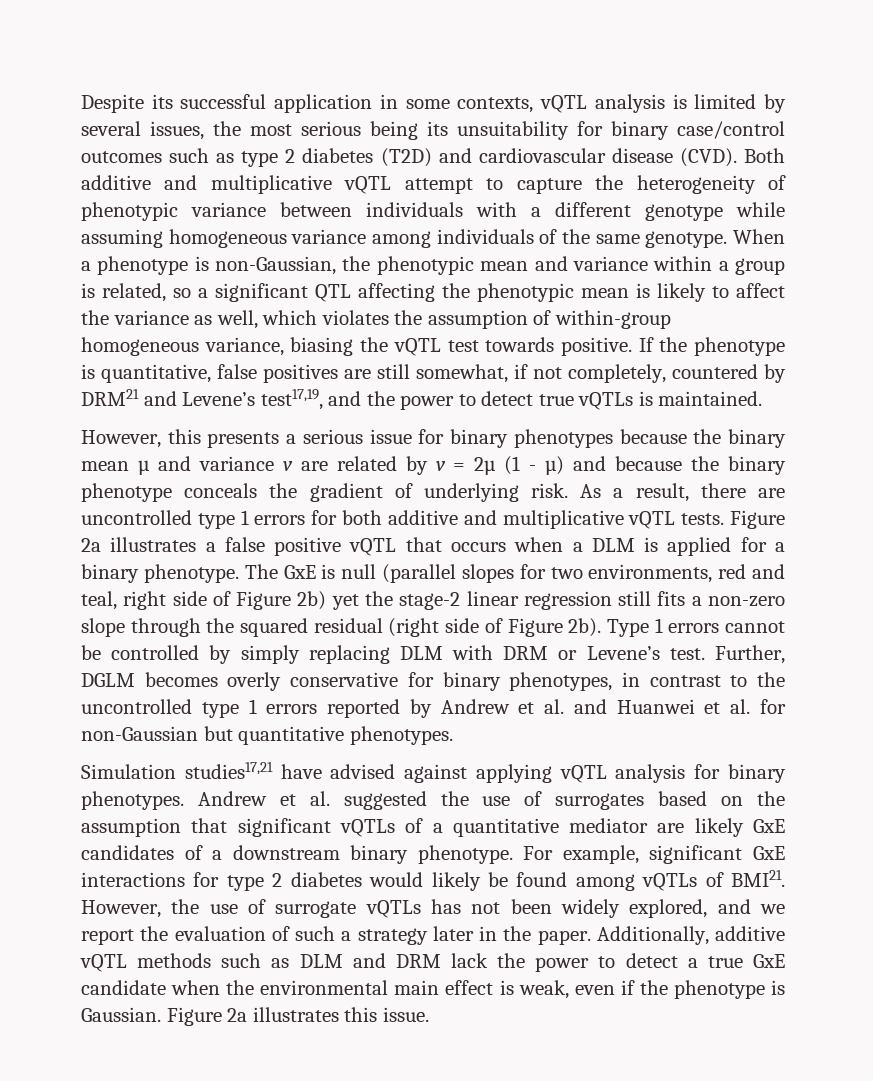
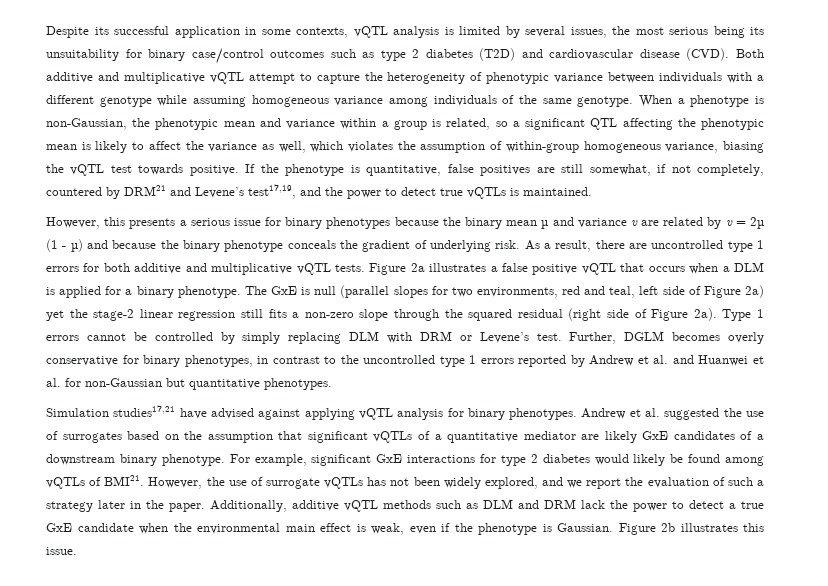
[123,591,327,610] right side of Figure 2b) -> [639,285,764,298] left side of Figure 2a)
[568,618,602,637] 2b). -> [693,308,717,321] 2a).
[227,1008,248,1022] 2a -> [661,523,675,532] 2b

